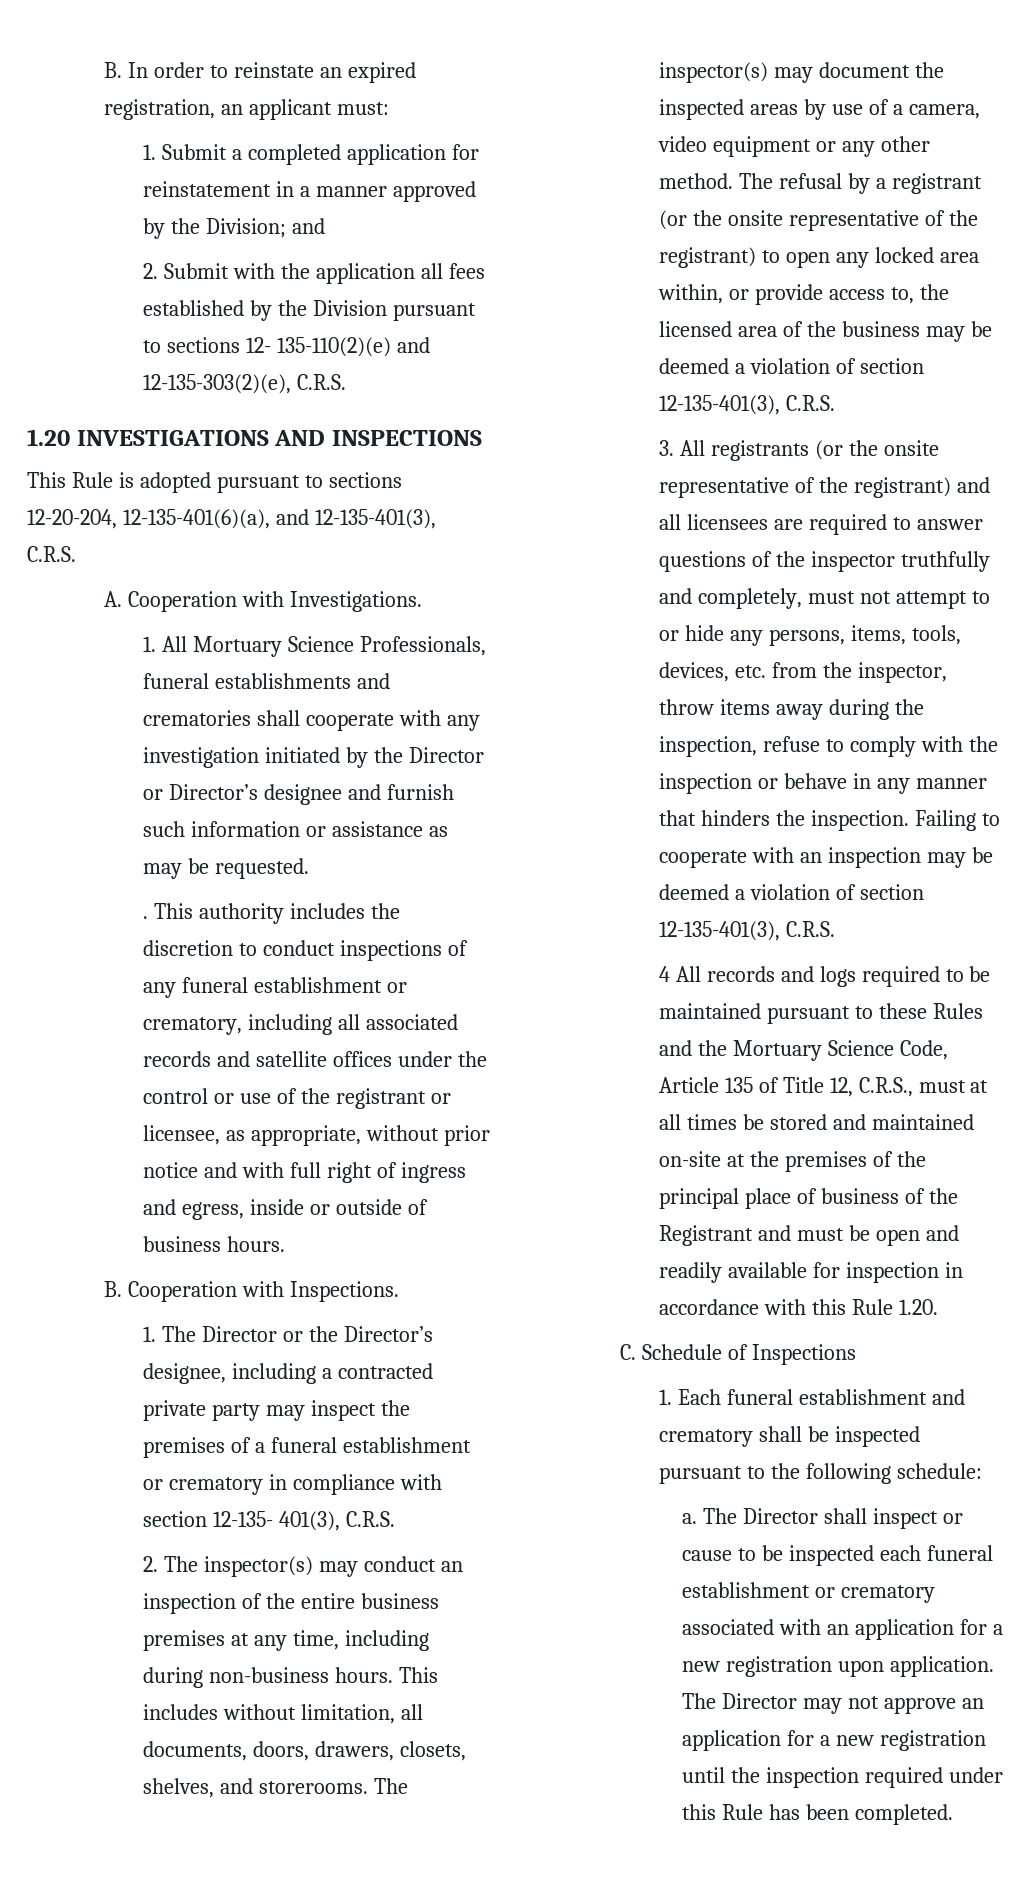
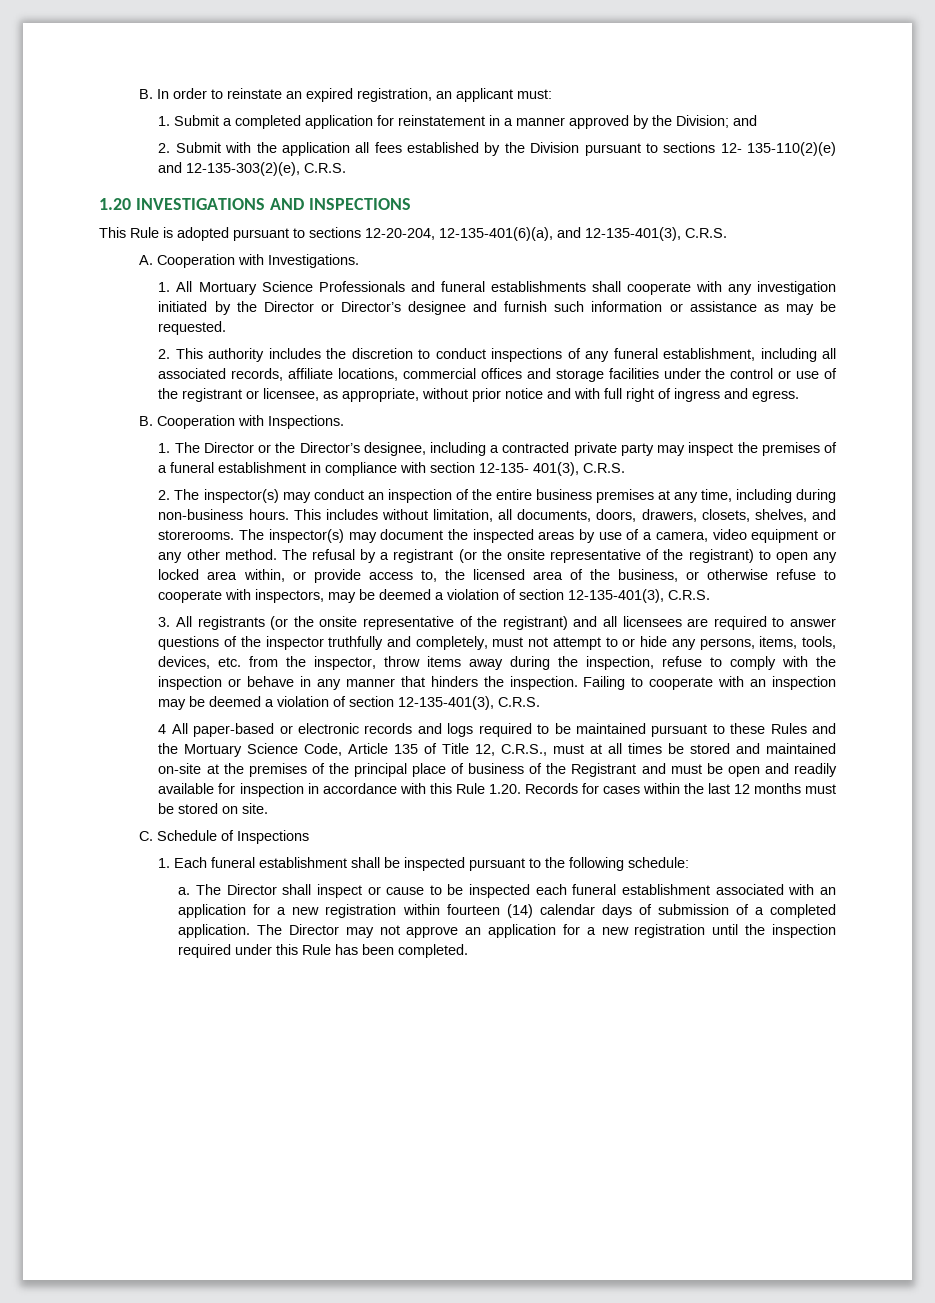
[359,636,486,656] [142,673,390,689] [142,710,251,726] Professionals, funeral establishments and crematories -> [318,281,586,292] Professionals and funeral establishments
[142,916,148,919] . -> [158,349,171,359] 2.
[253,977,407,993] [142,1014,458,1035] [142,1051,392,1067] establishment or crematory, including all associated records and satellite offices -> [663,348,836,362] [158,368,659,382] establishment, including all associated records, affiliate locations, commercial offices and storage facilities
[181,1199,428,1220] [142,1236,285,1252] egress, inside or outside of business hours. -> [752,390,800,402] egress.
[142,1477,263,1495] or crematory -> (307, 467) none
[841,321,920,337] business -> [617,569,837,582] [158,589,325,603] business, or otherwise refuse to cooperate with inspectors,
(701, 974) none -> [193,723,360,737] paper-based or electronic
(938, 1307) none -> [524,783,836,794] [158,803,269,814] Records for cases within the last 12 months must be stored on site.
[931,1389,965,1405] [658,1429,753,1447] and crematory -> (348, 862) none
[814,1585,935,1603] or crematory -> (711, 889) none
[837,1660,884,1677] upon -> [402,904,836,918] within fourteen (14) calendar days of submission of a completed

